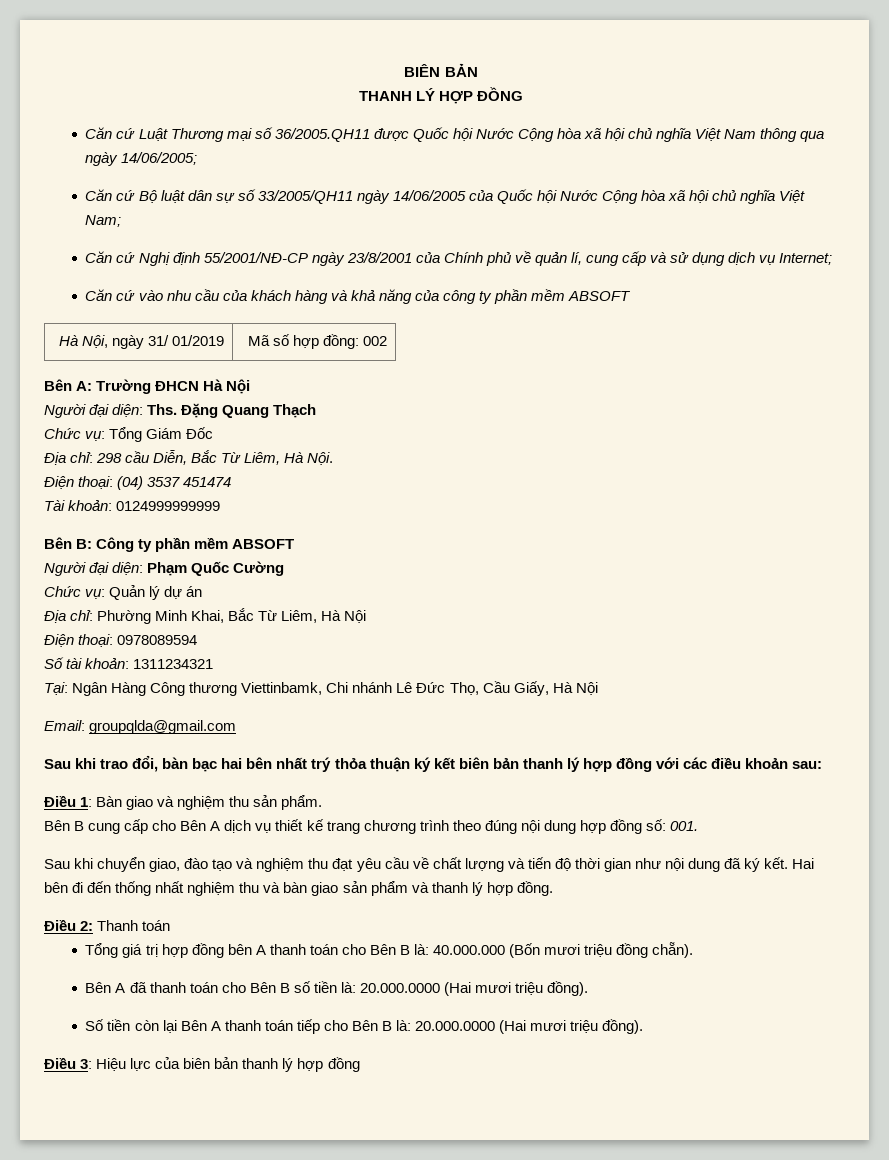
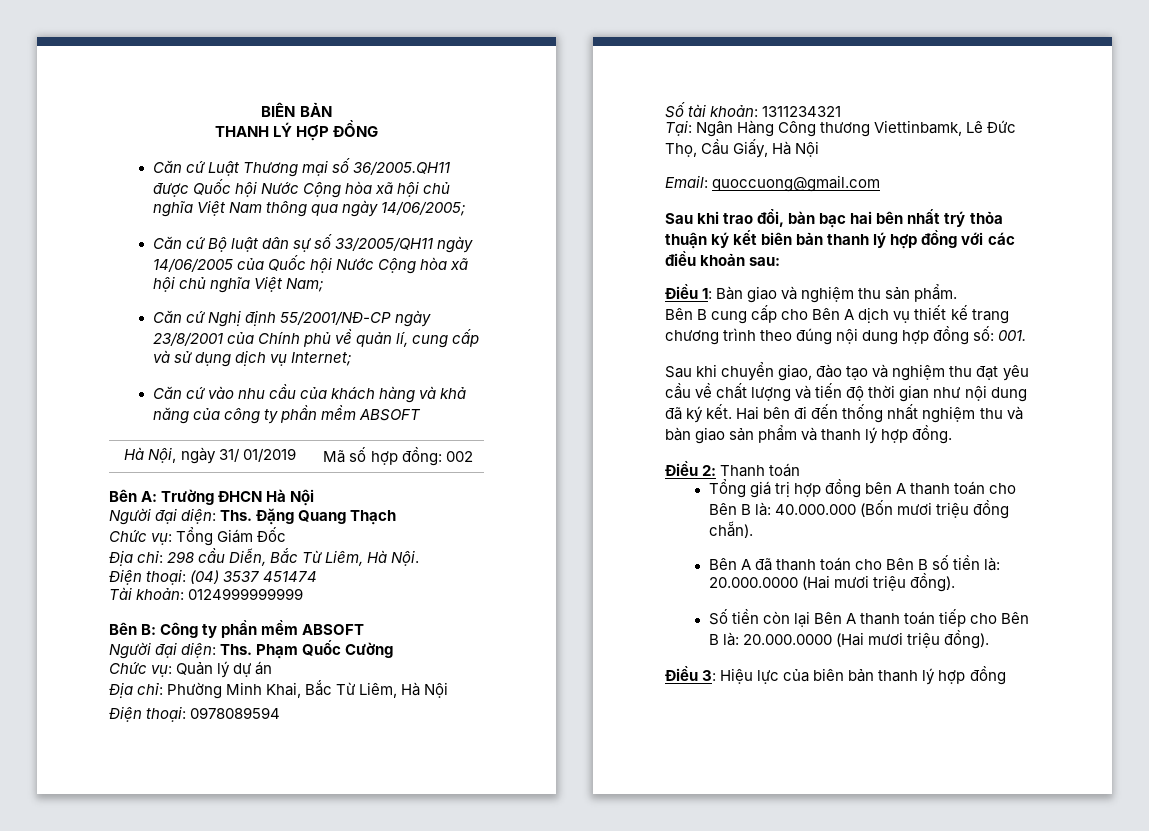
(144, 568) none -> [220,644,253,655] Ths.
[326,682,393,693] Chi nhánh -> (963, 128) none
[89,720,237,734] groupqlda@gmail.com -> [712,175,881,192] quoccuong@gmail.com

